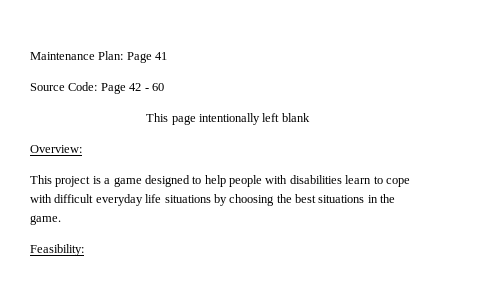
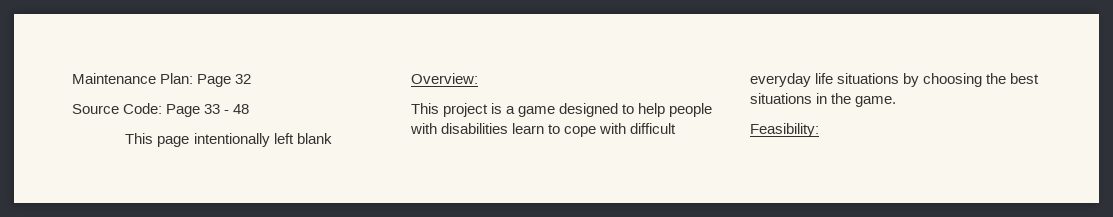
[155,52,168,60] 41 -> [235,74,252,84] 32
[129,83,164,91] 42 - 60 -> [204,104,250,114] 33 - 48

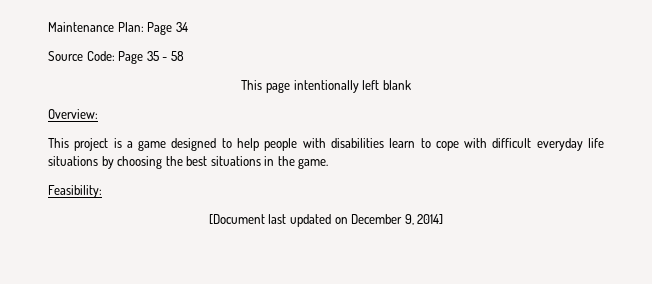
[235,74,252,84] 32 -> [175,22,188,32] 34
[204,104,250,114] 33 - 48 -> [146,51,184,61] 35 - 58
(819, 130) none -> [208,214,444,227] // [Document last updated on December 9, 2014]

